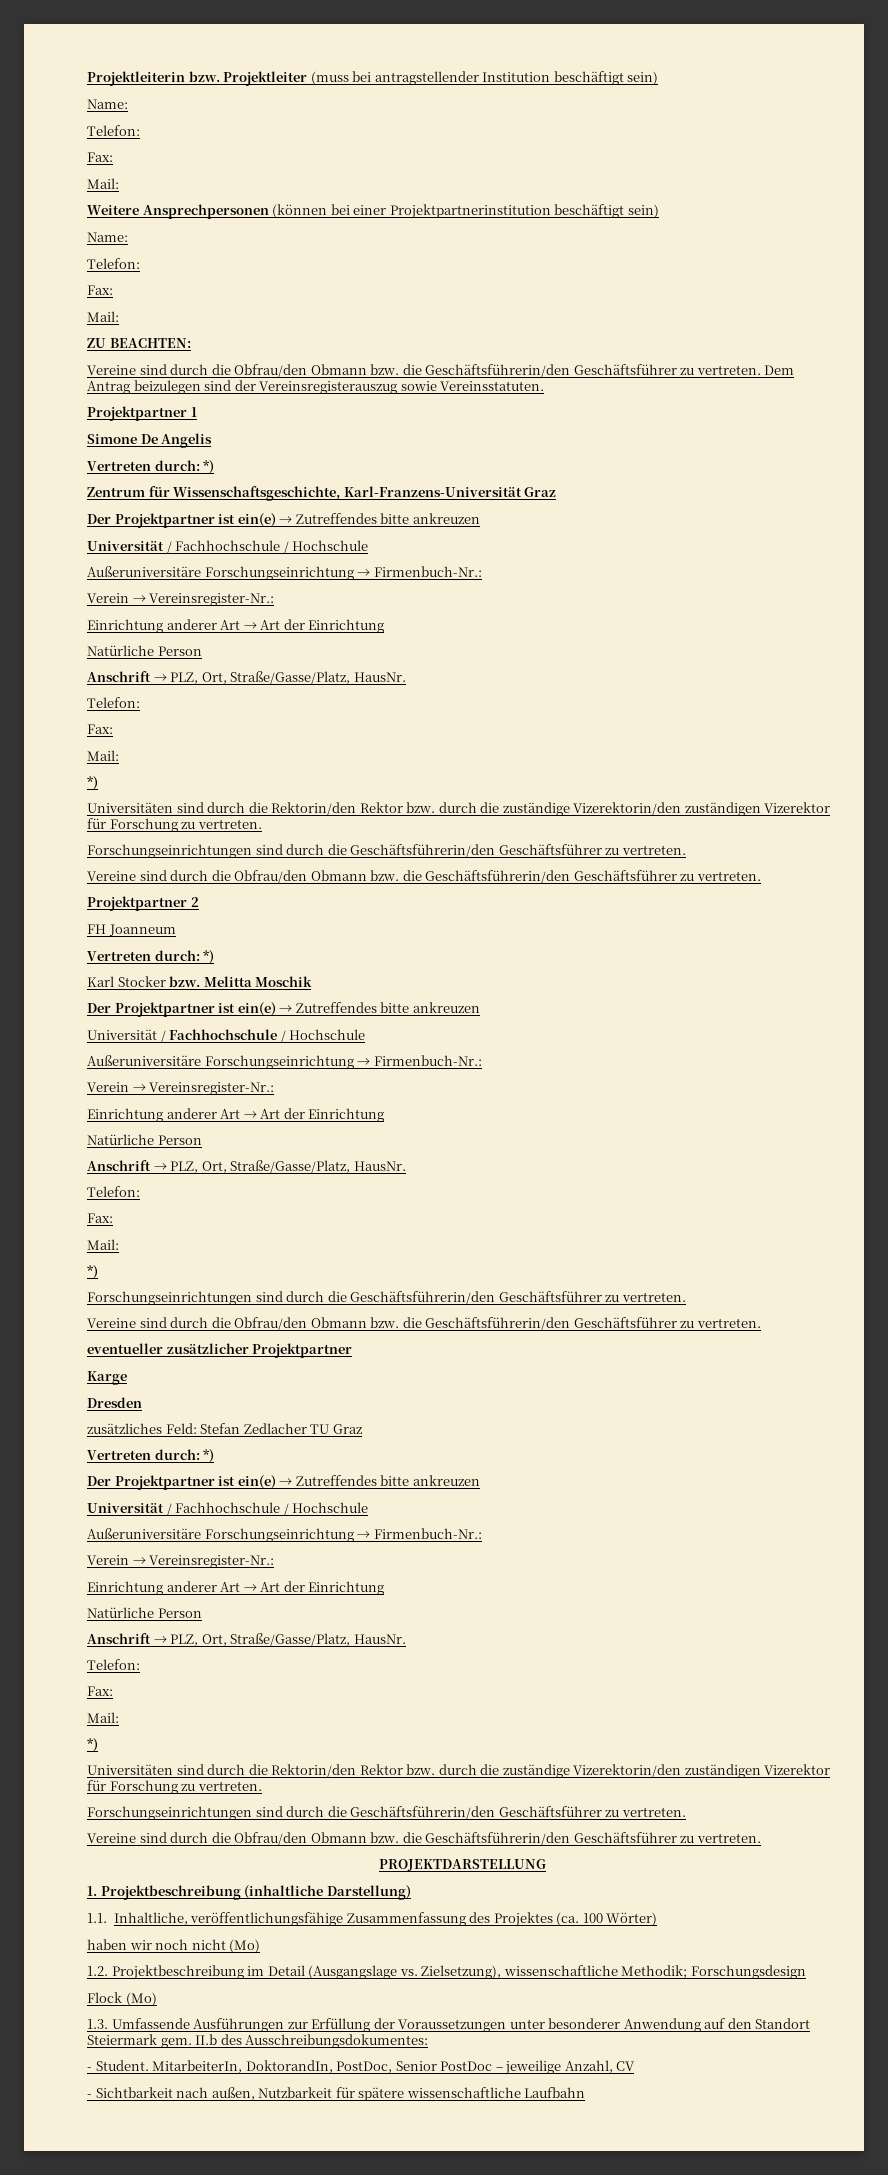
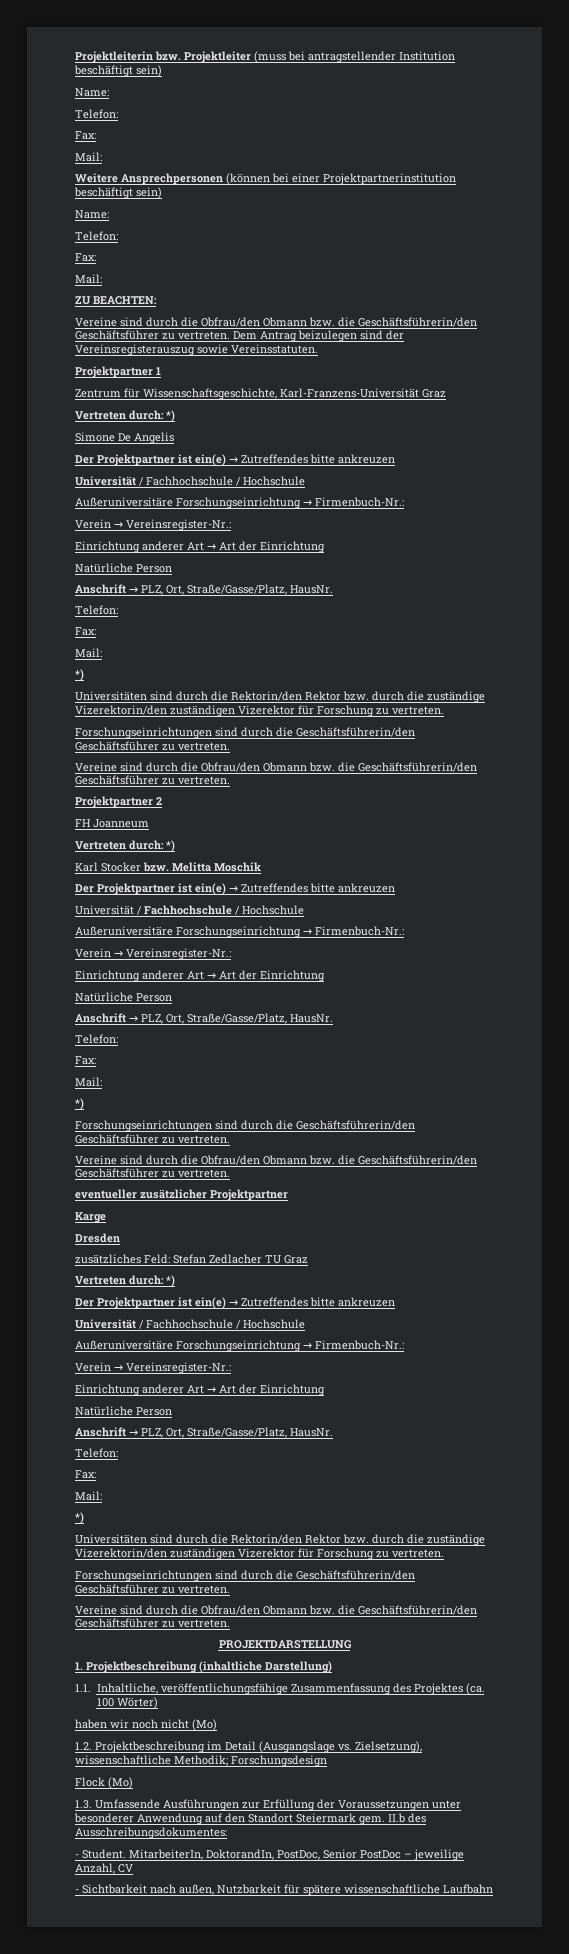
[87,433,213,448] [87,460,215,474] [87,486,557,501] Simone De Angelis // Vertreten durch: *) // Zentrum für Wissenschaftsgeschichte, Karl-Franzens-Universität Graz -> [75,388,446,400] [75,410,175,422] [75,432,174,444] Zentrum für Wissenschaftsgeschichte, Karl-Franzens-Universität Graz // Vertreten durch: *) // Simone De Angelis

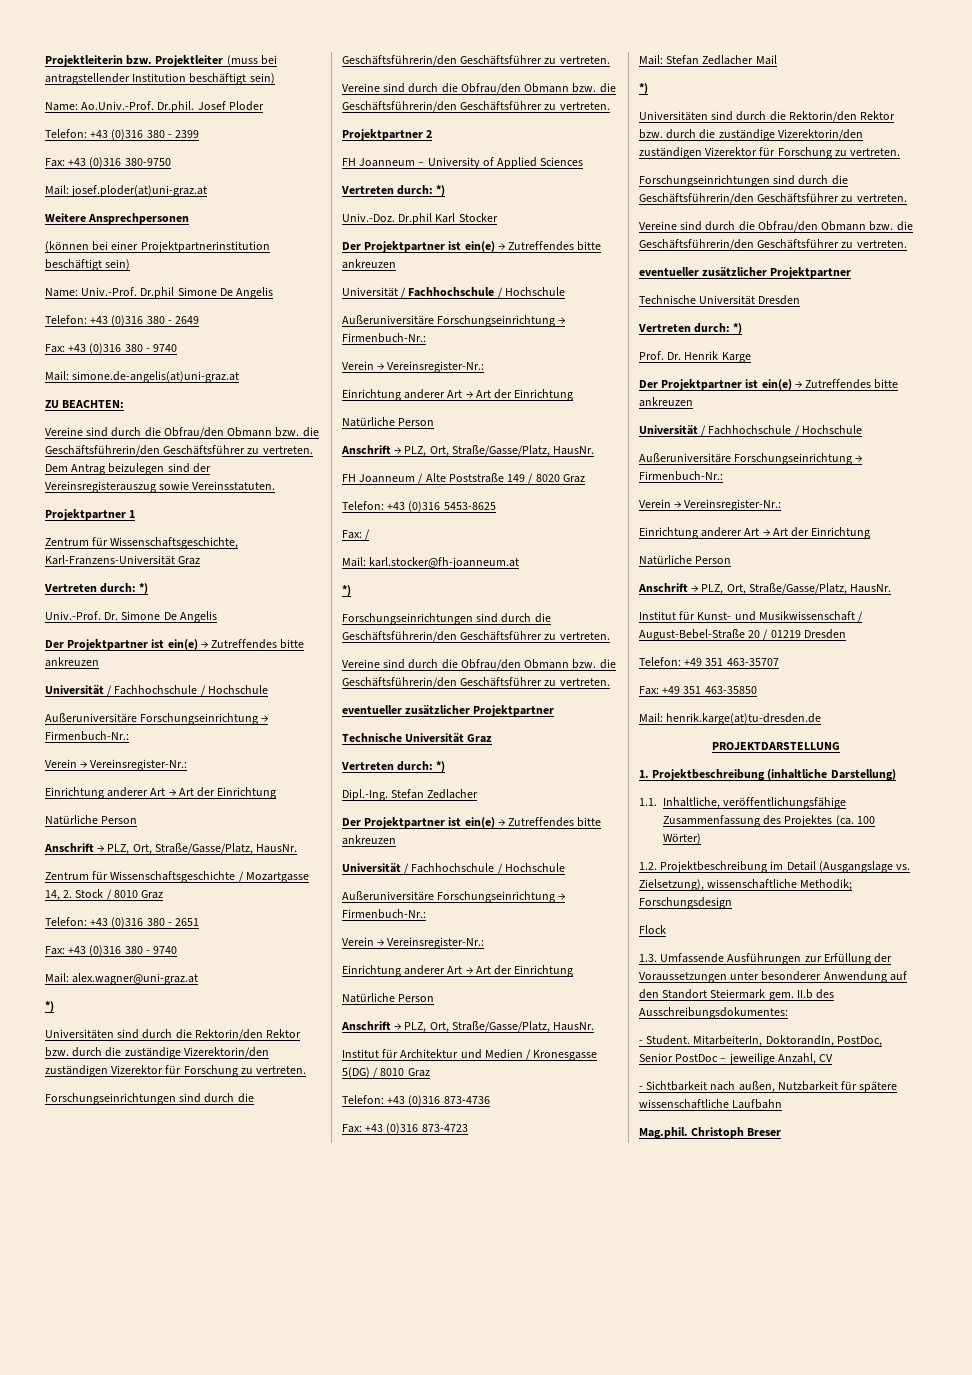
[75,109,118,119] [75,131,96,140] [75,152,102,162] // Telefon: // Fax: // Mail: -> [81,101,264,113] [45,129,200,140] [45,157,171,168] [45,185,208,197] Ao.Univ.-Prof. Dr.phil. Josef Ploder // Telefon: +43 (0)316 380 - 2399 // Fax: +43 (0)316 380-9750 // Mail: josef.ploder(at)uni-graz.at
(223, 179) none -> (190, 219) //
[75,231,118,241] [75,253,96,262] [75,274,102,284] // Telefon: // Fax: // Mail: -> [81,287,274,299] [45,315,200,326] [45,343,178,354] [45,371,240,383] Univ.-Prof. Dr.phil Simone De Angelis // Telefon: +43 (0)316 380 - 2649 // Fax: +43 (0)316 380 - 9740 // Mail: simone.de-angelis(at)uni-graz.at
(175, 416) none -> [45,611,119,620] Univ.-Prof. Dr.
[75,605,118,615] [75,627,96,636] [75,648,102,658] Telefon: // Fax: // Mail: -> [45,871,309,883] [45,889,164,901] [45,917,200,928] [45,945,178,956] [45,973,199,985] Zentrum für Wissenschaftsgeschichte / Mozartgasse 14, 2. Stock / 8010 Graz // Telefon: +43 (0)316 380 - 2651 // Fax: +43 (0)316 380 - 9740 // Mail: alex.wagner@uni-graz.at
[75,840,175,852] // Vertreten durch: *) // -> [418,157,584,169] [341,185,446,196] [342,213,433,225] – University of Applied Sciences // Vertreten durch: *) // Univ.-Doz. Dr.phil
[143,862,261,872] bzw. Melitta Moschik -> (498, 217) none
[75,1034,118,1044] [75,1056,96,1065] [75,1077,102,1087] Telefon: // Fax: // Mail: -> [342,473,585,484] [342,501,496,512] [342,529,371,540] [342,557,520,569] FH Joanneum / Alte Poststraße 149 / 8020 Graz // Telefon: +43 (0)316 5453-8625 // Fax: / // Mail: karl.stocker@fh-joanneum.at
[75,1212,106,1223] [75,1233,120,1243] [75,1254,308,1264] [75,1275,175,1287] Karge // Dresden // zusätzliches Feld: Stefan Zedlacher TU Graz // Vertreten durch: *) -> [342,733,493,743] [341,761,446,772] [342,789,479,801] Technische Universität Graz // Vertreten durch: *) // Dipl.-Ing. Stefan Zedlacher
[75,1448,118,1458] [75,1470,96,1479] [75,1491,102,1501] Telefon: // Fax: // Mail: -> [342,1049,598,1061] [342,1067,430,1078] [342,1095,490,1106] [342,1123,468,1134] [639,55,777,65] Institut für Architektur und Medien / Kronesgasse 5(DG) / 8010 Graz // Telefon: +43 (0)316 873-4736 // Fax: +43 (0)316 873-4723 // Mail: Stefan Zedlacher Mail
(230, 1623) none -> [639,267,852,279] [639,295,801,305] [638,323,743,334] [639,351,751,363] [639,379,899,391] [639,397,693,407] [639,425,862,436] [639,453,864,465] [639,471,723,481] [639,499,782,511] [639,527,871,539] [639,555,732,565] [638,583,892,595] [639,611,864,622] [639,629,846,641] [639,657,779,666] [639,686,757,695] [639,713,822,725] // eventueller zusätzlicher Projektpartner // Technische Universität Dresden // Vertreten durch: *) // Prof. Dr. Henrik Karge // Der Projektpartner ist ein(e) → Zutreffendes bitte ankreuzen // Universität / Fachhochschule / Hochschule // Außeruniversitäre Forschungseinrichtung → Firmenbuch-Nr.: // Verein → Vereinsregister-Nr.: // Einrichtung anderer Art → Art der Einrichtung // Natürliche Person // Anschrift → PLZ, Ort, Straße/Gasse/Platz, HausNr. // Institut für Kunst- und Musikwissenschaft / August-Bebel-Straße 20 / 01219 Dresden // Telefon: +49 351 463-35707 // Fax: +49 351 463-35850 // Mail: henrik.karge(at)tu-dresden.de
[75,1719,217,1731] // haben wir noch nicht (Mo) -> (701, 838) none
[108,1777,133,1789] (Mo) -> (666, 929) none
(493, 1889) none -> [639,1127,782,1139] // Mag.phil. Christoph Breser

